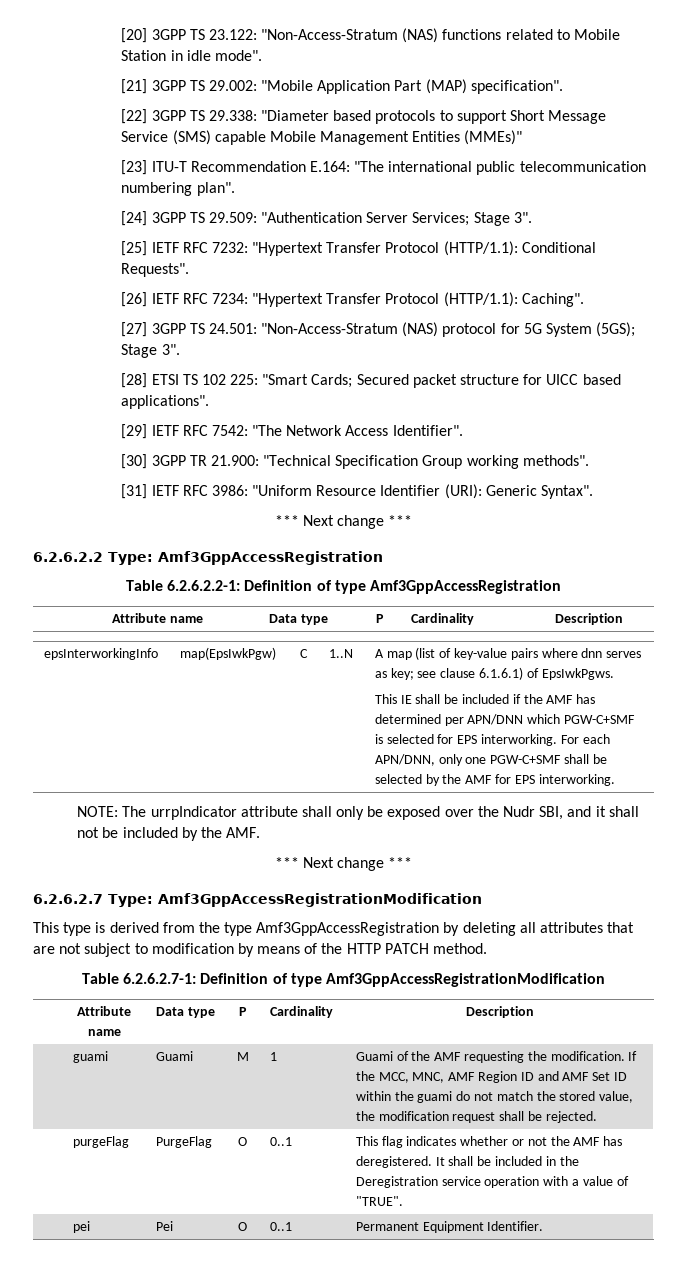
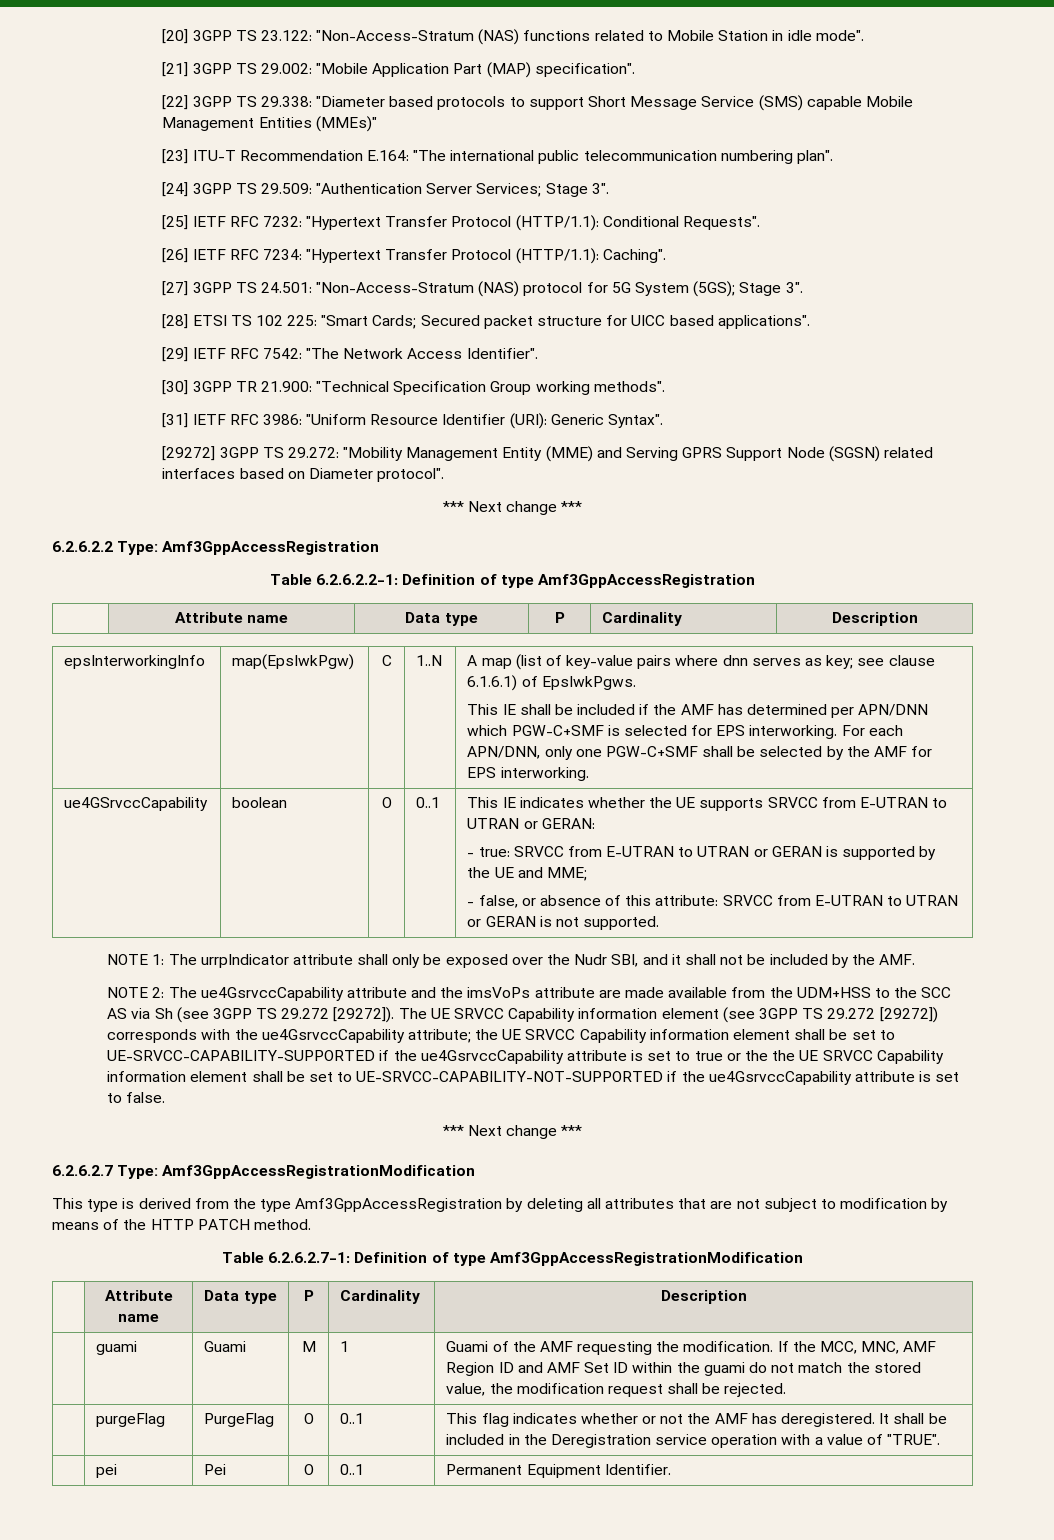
(594, 492) none -> [162,446,933,462] [162,468,445,482] // [29272] 3GPP TS 29.272: "Mobility Management Entity (MME) and Serving GPRS Support Node (SGSN) related interfaces based on Diameter protocol".
[77,806,119,817] // NOTE: -> [64,797,209,811] [232,797,288,808] [381,797,392,808] [416,797,441,808] [467,797,948,811] [467,818,595,829] [467,846,937,860] [467,867,587,881] [467,895,959,908] [467,916,660,930] [107,954,165,965] // ue4GSrvccCapability | boolean | O | 0..1 | This IE indicates whether the UE supports SRVCC from E-UTRAN to UTRAN or GERAN: // - true: SRVCC from E-UTRAN to UTRAN or GERAN is supported by the UE and MME; // - false, or absence of this attribute: SRVCC from E-UTRAN to UTRAN or GERAN is not supported. // NOTE 1:
(261, 832) none -> [107,987,952,1001] [107,1007,938,1023] [107,1029,895,1043] [107,1050,944,1064] [107,1071,960,1085] [107,1092,166,1103] // NOTE 2: The ue4GsrvccCapability attribute and the imsVoPs attribute are made available from the UDM+HSS to the SCC AS via Sh (see 3GPP TS 29.272 [29272]). The UE SRVCC Capability information element (see 3GPP TS 29.272 [29272]) corresponds with the ue4GsrvccCapability attribute; the UE SRVCC Capability information element shall be set to UE-SRVCC-CAPABILITY-SUPPORTED if the ue4GsrvccCapability attribute is set to true or the the UE SRVCC Capability information element shall be set to UE-SRVCC-CAPABILITY-NOT-SUPPORTED if the ue4GsrvccCapability attribute is set to false.

